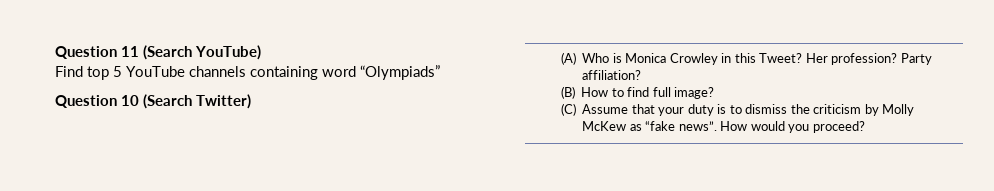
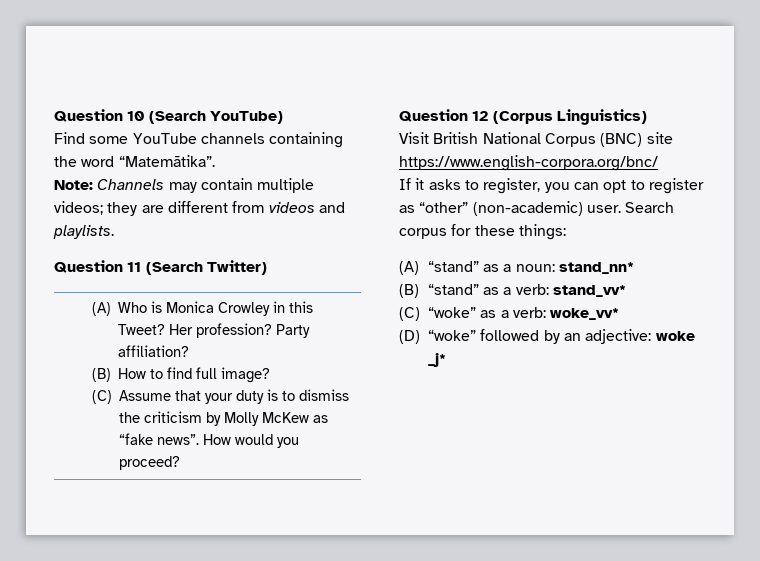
[55,46,139,59] Question 11 -> [54,109,145,122] Question 10
[87,66,122,80] top 5 -> [89,136,129,144] some
[322,65,440,80] [55,95,139,108] word “Olympiads” // Question 10 -> [54,155,215,167] [54,178,315,193] [54,201,345,216] [53,225,114,239] [54,260,142,273] the word “Matemātika”. // Note: Channels may contain multiple videos; they are different from videos and playlists. // Question 11
(865, 127) none -> [399,109,647,125] [399,132,673,147] [399,155,658,171] [399,178,704,194] [399,201,675,216] [399,224,566,240] [399,261,635,275] [399,284,627,298] [399,307,620,321] [399,329,695,344] [428,353,446,367] // Question 12 (Corpus Linguistics) // Visit British National Corpus (BNC) site https://www.english-corpora.org/bnc/ // If it asks to register, you can opt to register as “other” (non-academic) user. Search corpus for these things: // (A) “stand” as a noun: stand_nn* // (B) “stand” as a verb: stand_vv* // (C) “woke” as a verb: woke_vv* // (D) “woke” followed by an adjective: woke _j*

